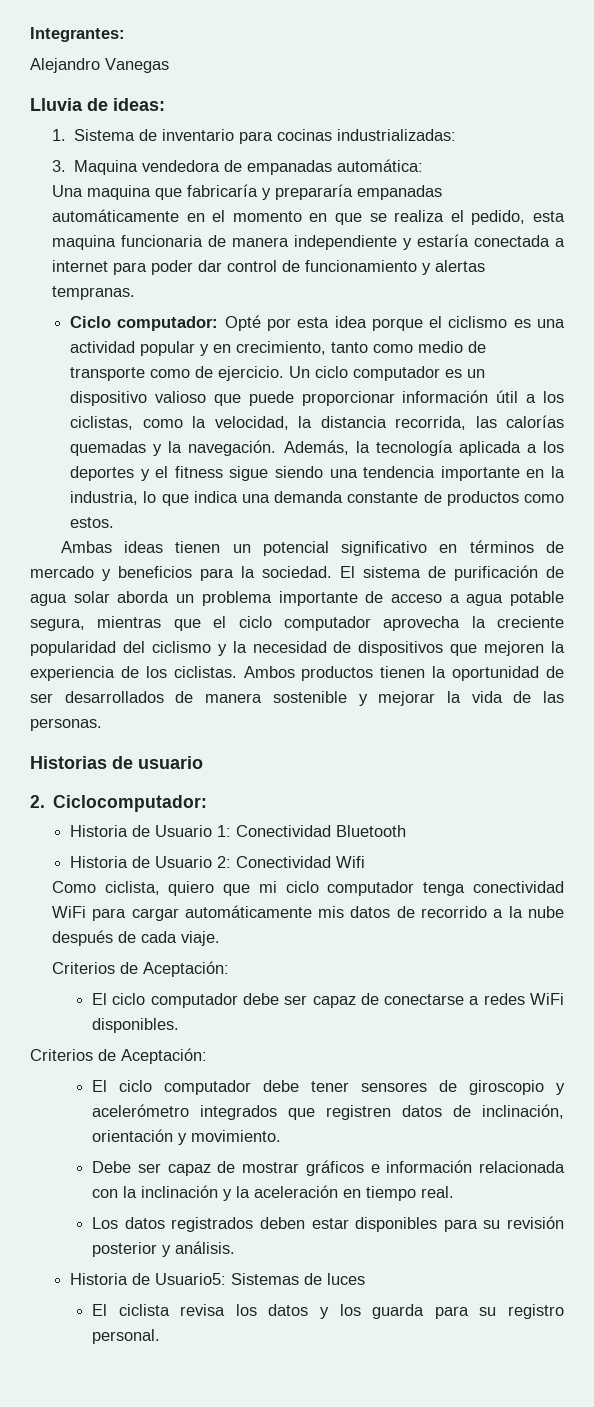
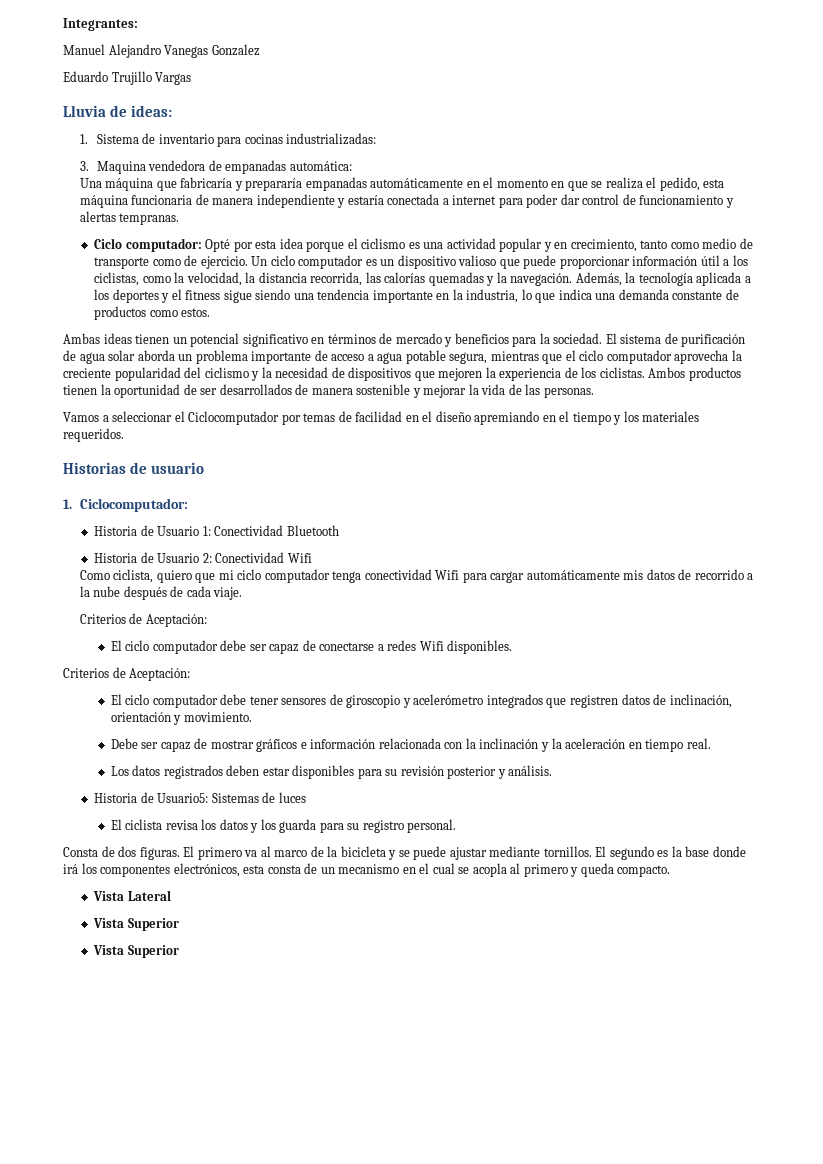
(125, 34) none -> [63,44,105,55] Manuel
(169, 65) none -> [211,44,260,56] [63,71,192,85] Gonzalez // Eduardo Trujillo Vargas
[86,185,151,200] maquina -> [105,178,154,191] máquina
[51,235,116,250] maquina -> [79,195,128,208] máquina
(102, 724) none -> [63,411,700,425] [63,428,124,442] // Vamos a seleccionar el Ciclocomputador por temas de facilidad en el diseño apremiando en el tiempo y los materiales requeridos.
[30,795,45,808] 2. -> [63,499,72,509] 1.
[51,906,86,918] WiFi -> [435,570,460,580] Wifi
[530,993,564,1005] WiFi -> [419,641,444,651] Wifi
(161, 1336) none -> [63,846,746,860] [63,863,671,877] [93,890,171,901] [93,918,179,931] [93,945,179,958] // Consta de dos figuras. El primero va al marco de la bicicleta y se puede ajustar mediante tornillos. El segundo es la base donde irá los componentes electrónicos, esta consta de un mecanismo en el cual se acopla al primero y queda compacto. // Vista Lateral // Vista Superior // Vista Superior

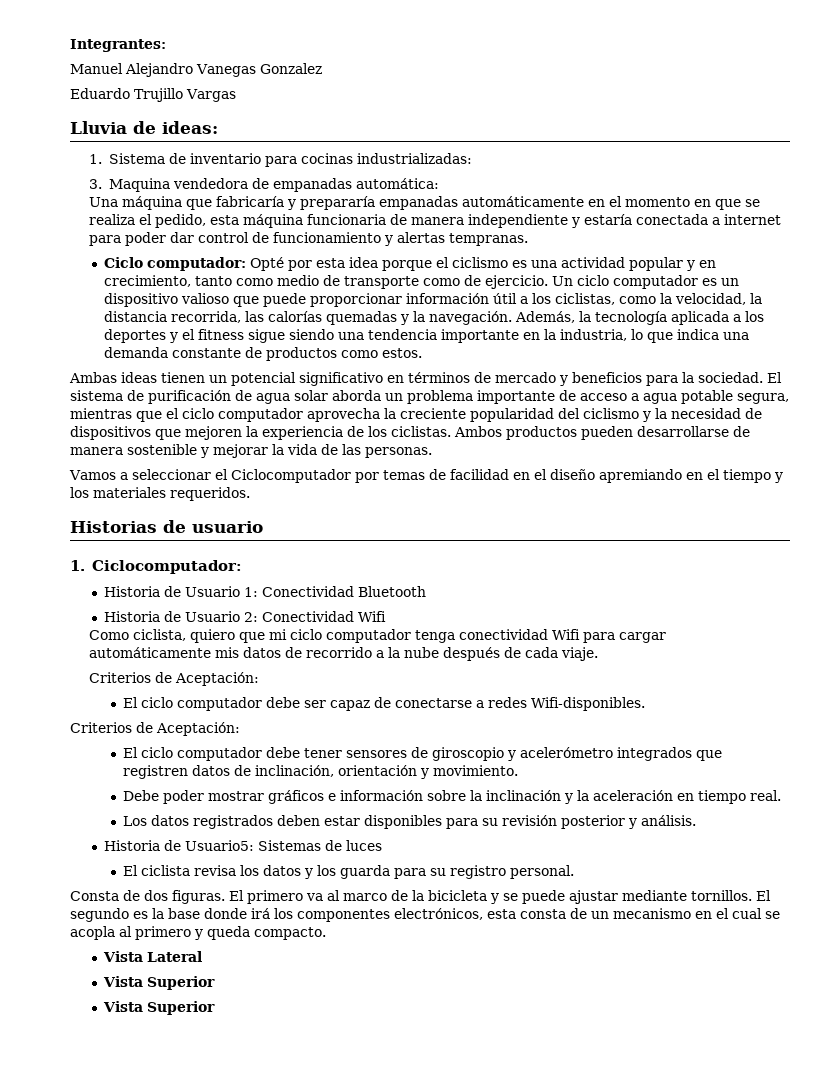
[63,384,292,398] tienen la oportunidad de ser desarrollados -> [581,426,729,440] pueden desarrollarse
[419,640,513,654] Wifi disponibles. -> [530,697,645,711] Wifi-disponibles.
[141,738,208,752] ser capaz de -> [162,790,204,804] poder
[378,738,463,749] relacionada con -> [426,790,466,801] sobre

